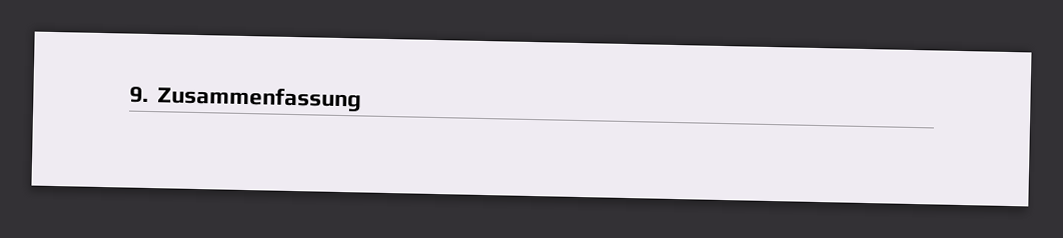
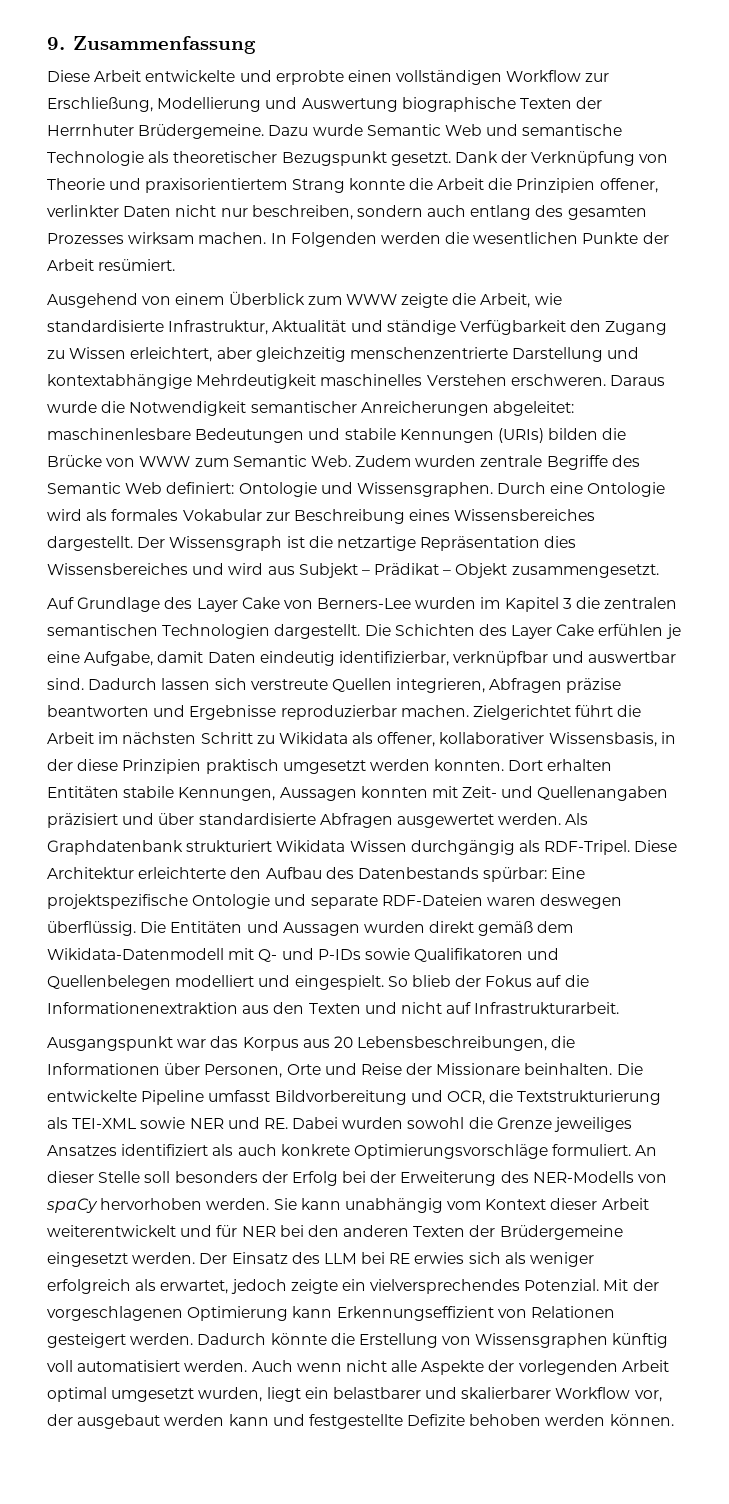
(362, 99) none -> [47,70,610,85] [47,97,603,112] [47,124,623,139] [47,151,669,166] [47,178,658,193] [47,205,647,220] [47,232,669,247] [47,259,176,271] [47,291,562,308] [47,320,668,335] [47,347,640,362] [47,374,665,389] [47,401,574,416] [47,428,627,443] [47,455,640,470] [47,482,666,497] [47,509,596,524] [47,536,577,551] [47,563,659,578] [47,597,678,612] [47,624,681,639] [47,651,677,666] [47,678,622,693] [47,705,642,720] [47,732,676,747] [47,759,613,774] [47,786,669,801] [47,813,589,828] [47,840,678,855] [47,867,586,882] [47,894,623,909] [47,921,574,936] [47,948,560,962] [47,975,589,990] [47,1002,620,1014] [47,1036,576,1051] [47,1063,643,1078] [47,1090,662,1105] [47,1117,633,1132] [47,1144,658,1159] [47,1171,668,1186] [46,1198,649,1213] [47,1225,623,1240] [47,1252,595,1267] [47,1279,659,1294] [47,1306,615,1321] [47,1333,669,1348] [47,1360,669,1375] [47,1387,662,1402] [47,1414,674,1429] // Diese Arbeit entwickelte und erprobte einen vollständigen Workflow zur Erschließung, Modellierung und Auswertung biographische Texten der Herrnhuter Brüdergemeine. Dazu wurde Semantic Web und semantische Technologie als theoretischer Bezugspunkt gesetzt. Dank der Verknüpfung von Theorie und praxisorientiertem Strang konnte die Arbeit die Prinzipien offener, verlinkter Daten nicht nur beschreiben, sondern auch entlang des gesamten Prozesses wirksam machen. In Folgenden werden die wesentlichen Punkte der Arbeit resümiert. // Ausgehend von einem Überblick zum WWW zeigte die Arbeit, wie standardisierte Infrastruktur, Aktualität und ständige Verfügbarkeit den Zugang zu Wissen erleichtert, aber gleichzeitig menschenzentrierte Darstellung und kontextabhängige Mehrdeutigkeit maschinelles Verstehen erschweren. Daraus wurde die Notwendigkeit semantischer Anreicherungen abgeleitet: maschinenlesbare Bedeutungen und stabile Kennungen (URIs) bilden die Brücke von WWW zum Semantic Web. Zudem wurden zentrale Begriffe des Semantic Web definiert: Ontologie und Wissensgraphen. Durch eine Ontologie wird als formales Vokabular zur Beschreibung eines Wissensbereiches dargestellt. Der Wissensgraph ist die netzartige Repräsentation dies Wissensbereiches und wird aus Subjekt – Prädikat – Objekt zusammengesetzt. // Auf Grundlage des Layer Cake von Berners-Lee wurden im Kapitel 3 die zentralen semantischen Technologien dargestellt. Die Schichten des Layer Cake erfühlen je eine Aufgabe, damit Daten eindeutig identifizierbar, verknüpfbar und auswertbar sind. Dadurch lassen sich verstreute Quellen integrieren, Abfragen präzise beantworten und Ergebnisse reproduzierbar machen. Zielgerichtet führt die Arbeit im nächsten Schritt zu Wikidata als offener, kollaborativer Wissensbasis, in der diese Prinzipien praktisch umgesetzt werden konnten. Dort erhalten Entitäten stabile Kennungen, Aussagen konnten mit Zeit- und Quellenangaben präzisiert und über standardisierte Abfragen ausgewertet werden. Als Graphdatenbank strukturiert Wikidata Wissen durchgängig als RDF-Tripel. Diese Architektur erleichterte den Aufbau des Datenbestands spürbar: Eine projektspezifische Ontologie und separate RDF-Dateien waren deswegen überflüssig. Die Entitäten und Aussagen wurden direkt gemäß dem Wikidata-Datenmodell mit Q- und P-IDs sowie Qualifikatoren und Quellenbelegen modelliert und eingespielt. So blieb der Fokus auf die Informationenextraktion aus den Texten und nicht auf Infrastrukturarbeit. // Ausgangspunkt war das Korpus aus 20 Lebensbeschreibungen, die Informationen über Personen, Orte und Reise der Missionare beinhalten. Die entwickelte Pipeline umfasst Bildvorbereitung und OCR, die Textstrukturierung als TEI-XML sowie NER und RE. Dabei wurden sowohl die Grenze jeweiliges Ansatzes identifiziert als auch konkrete Optimierungsvorschläge formuliert. An dieser Stelle soll besonders der Erfolg bei der Erweiterung des NER-Modells von spaCy hervorhoben werden. Sie kann unabhängig vom Kontext dieser Arbeit weiterentwickelt und für NER bei den anderen Texten der Brüdergemeine eingesetzt werden. Der Einsatz des LLM bei RE erwies sich als weniger erfolgreich als erwartet, jedoch zeigte ein vielversprechendes Potenzial. Mit der vorgeschlagenen Optimierung kann Erkennungseffizient von Relationen gesteigert werden. Dadurch könnte die Erstellung von Wissensgraphen künftig voll automatisiert werden. Auch wenn nicht alle Aspekte der vorlegenden Arbeit optimal umgesetzt wurden, liegt ein belastbarer und skalierbarer Workflow vor, der ausgebaut werden kann und festgestellte Defizite behoben werden können.

